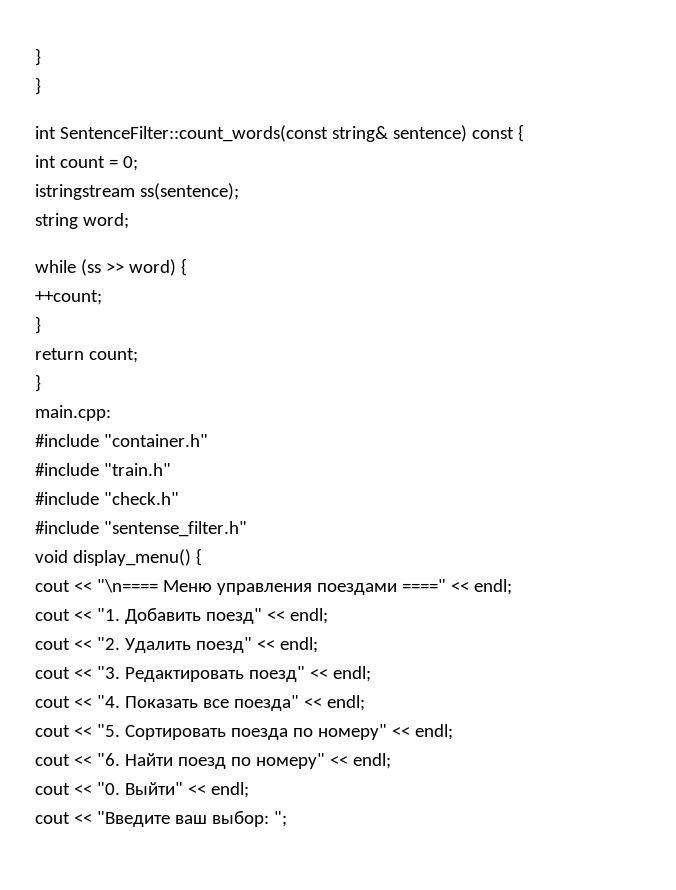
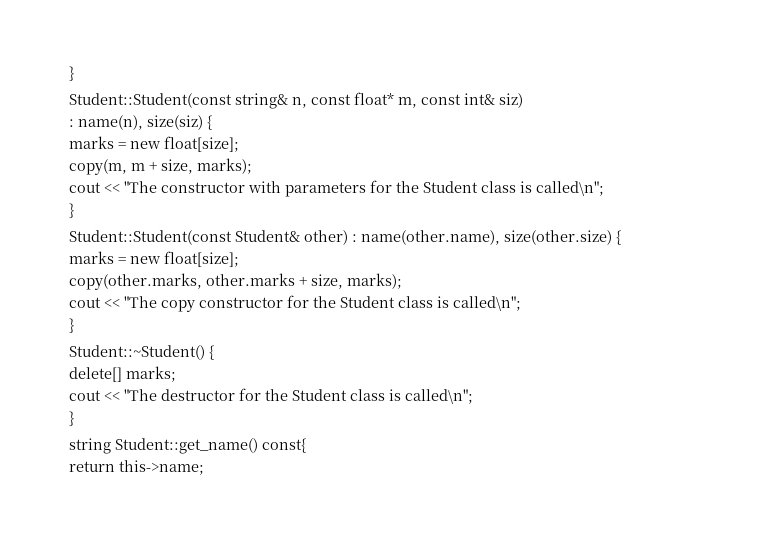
[35,48,41,66] [35,77,41,95] [35,124,524,142] [35,155,138,171] [35,183,239,200] [35,213,129,229] [35,258,187,276] [35,290,102,305] [35,316,41,334] [35,348,138,363] [35,374,41,392] [35,405,111,421] [35,434,208,447] [35,463,171,476] [35,492,179,505] [35,521,247,537] [35,548,202,566] [35,579,512,595] [35,608,328,624] [35,637,318,653] [35,666,371,682] [35,695,365,711] [35,724,453,740] [35,753,391,769] [35,782,249,798] [35,811,287,827] } // } // int SentenceFilter::count_words(const string& sentence) const { // int count = 0; // istringstream ss(sentence); // string word; // while (ss >> word) { // ++count; // } // return count; // } // main.cpp: // #include "container.h" // #include "train.h" // #include "check.h" // #include "sentense_filter.h" // void display_menu() { // cout << "\n==== Меню управления поездами ====" << endl; // cout << "1. Добавить поезд" << endl; // cout << "2. Удалить поезд" << endl; // cout << "3. Редактировать поезд" << endl; // cout << "4. Показать все поезда" << endl; // cout << "5. Сортировать поезда по номеру" << endl; // cout << "6. Найти поезд по номеру" << endl; // cout << "0. Выйти" << endl; // cout << "Введите ваш выбор: "; -> [69,66,74,81] [69,92,523,109] [69,115,212,130] [69,136,239,152] [69,158,252,175] [69,180,604,197] [69,203,74,218] [69,230,621,245] [69,251,239,267] [69,273,402,290] [69,295,521,312] [69,318,74,333] [69,345,214,360] [69,366,176,382] [69,388,473,404] [69,411,74,426] [69,438,306,454] [69,460,204,475] } // Student::Student(const string& n, const float* m, const int& siz) // : name(n), size(siz) { // marks = new float[size]; // copy(m, m + size, marks); // cout << "The constructor with parameters for the Student class is called\n"; // } // Student::Student(const Student& other) : name(other.name), size(other.size) { // marks = new float[size]; // copy(other.marks, other.marks + size, marks); // cout << "The copy constructor for the Student class is called\n"; // } // Student::~Student() { // delete[] marks; // cout << "The destructor for the Student class is called\n"; // } // string Student::get_name() const{ // return this->name;

